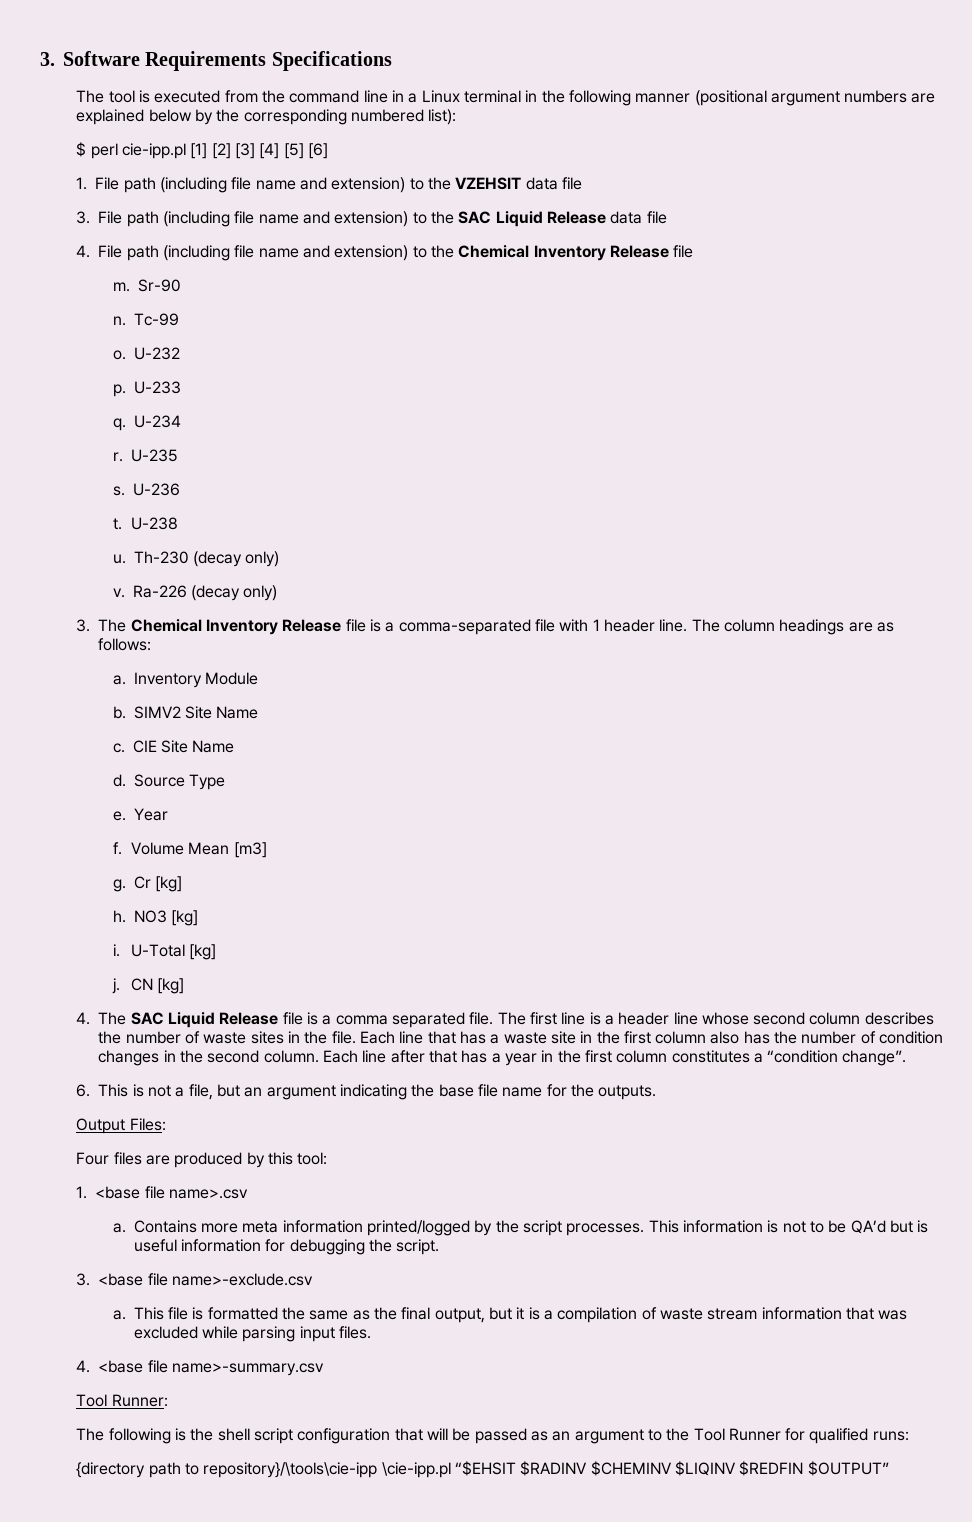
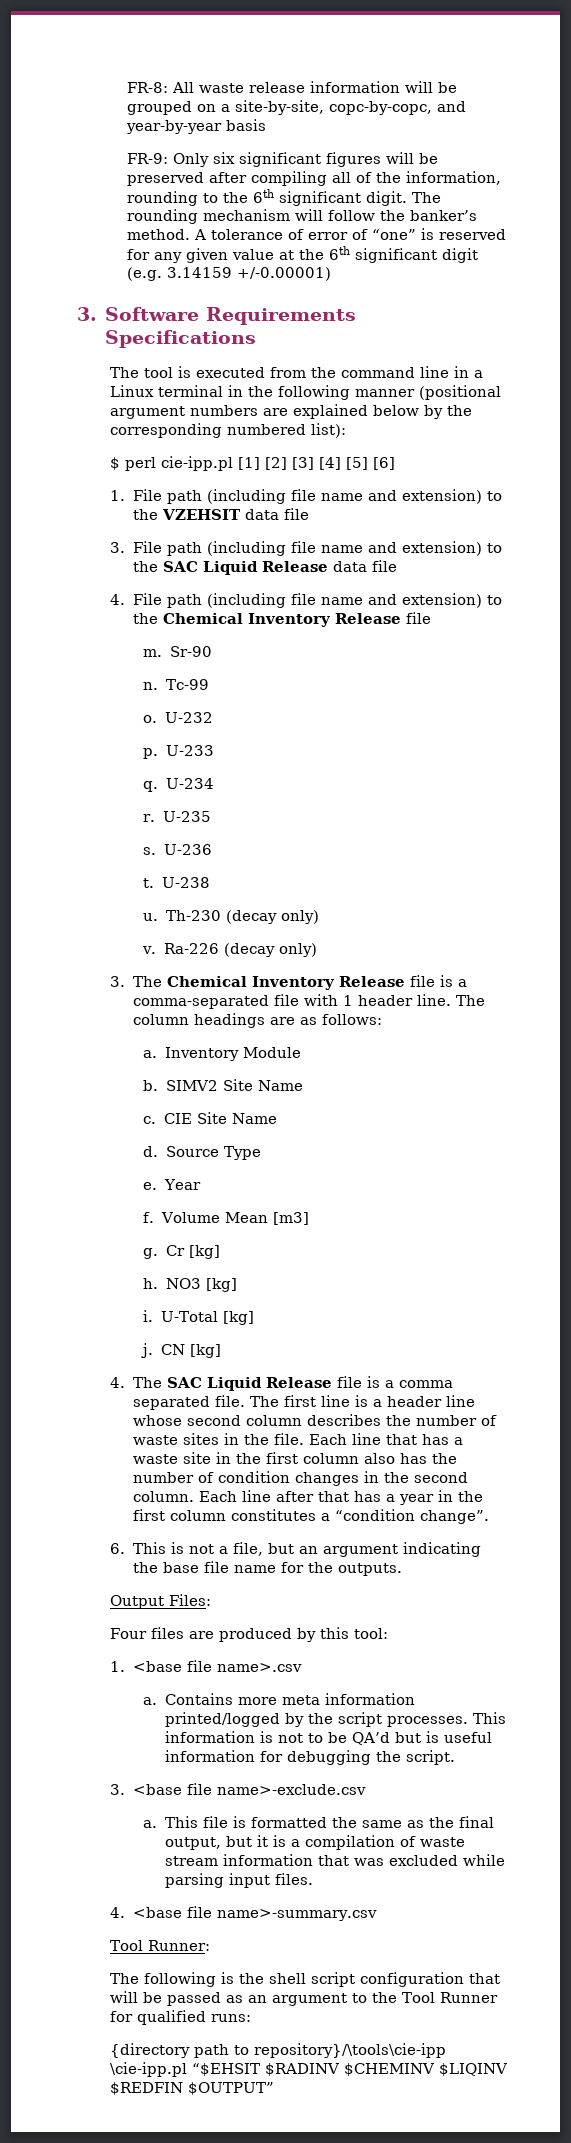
(40, 59) none -> [126,81,457,93] [126,100,466,115] [125,119,266,134] [126,152,438,167] [126,171,501,186] [126,189,441,206] [126,209,477,224] [126,228,506,240] [126,246,478,263] [126,267,331,281] FR-8: All waste release information will be grouped on a site-by-site, copc-by-copc, and year-by-year basis // FR-9: Only six significant figures will be preserved after compiling all of the information, rounding to the 6th significant digit. The rounding mechanism will follow the banker’s method. A tolerance of error of “one” is reserved for any given value at the 6th significant digit (e.g. 3.14159 +/-0.00001) //

